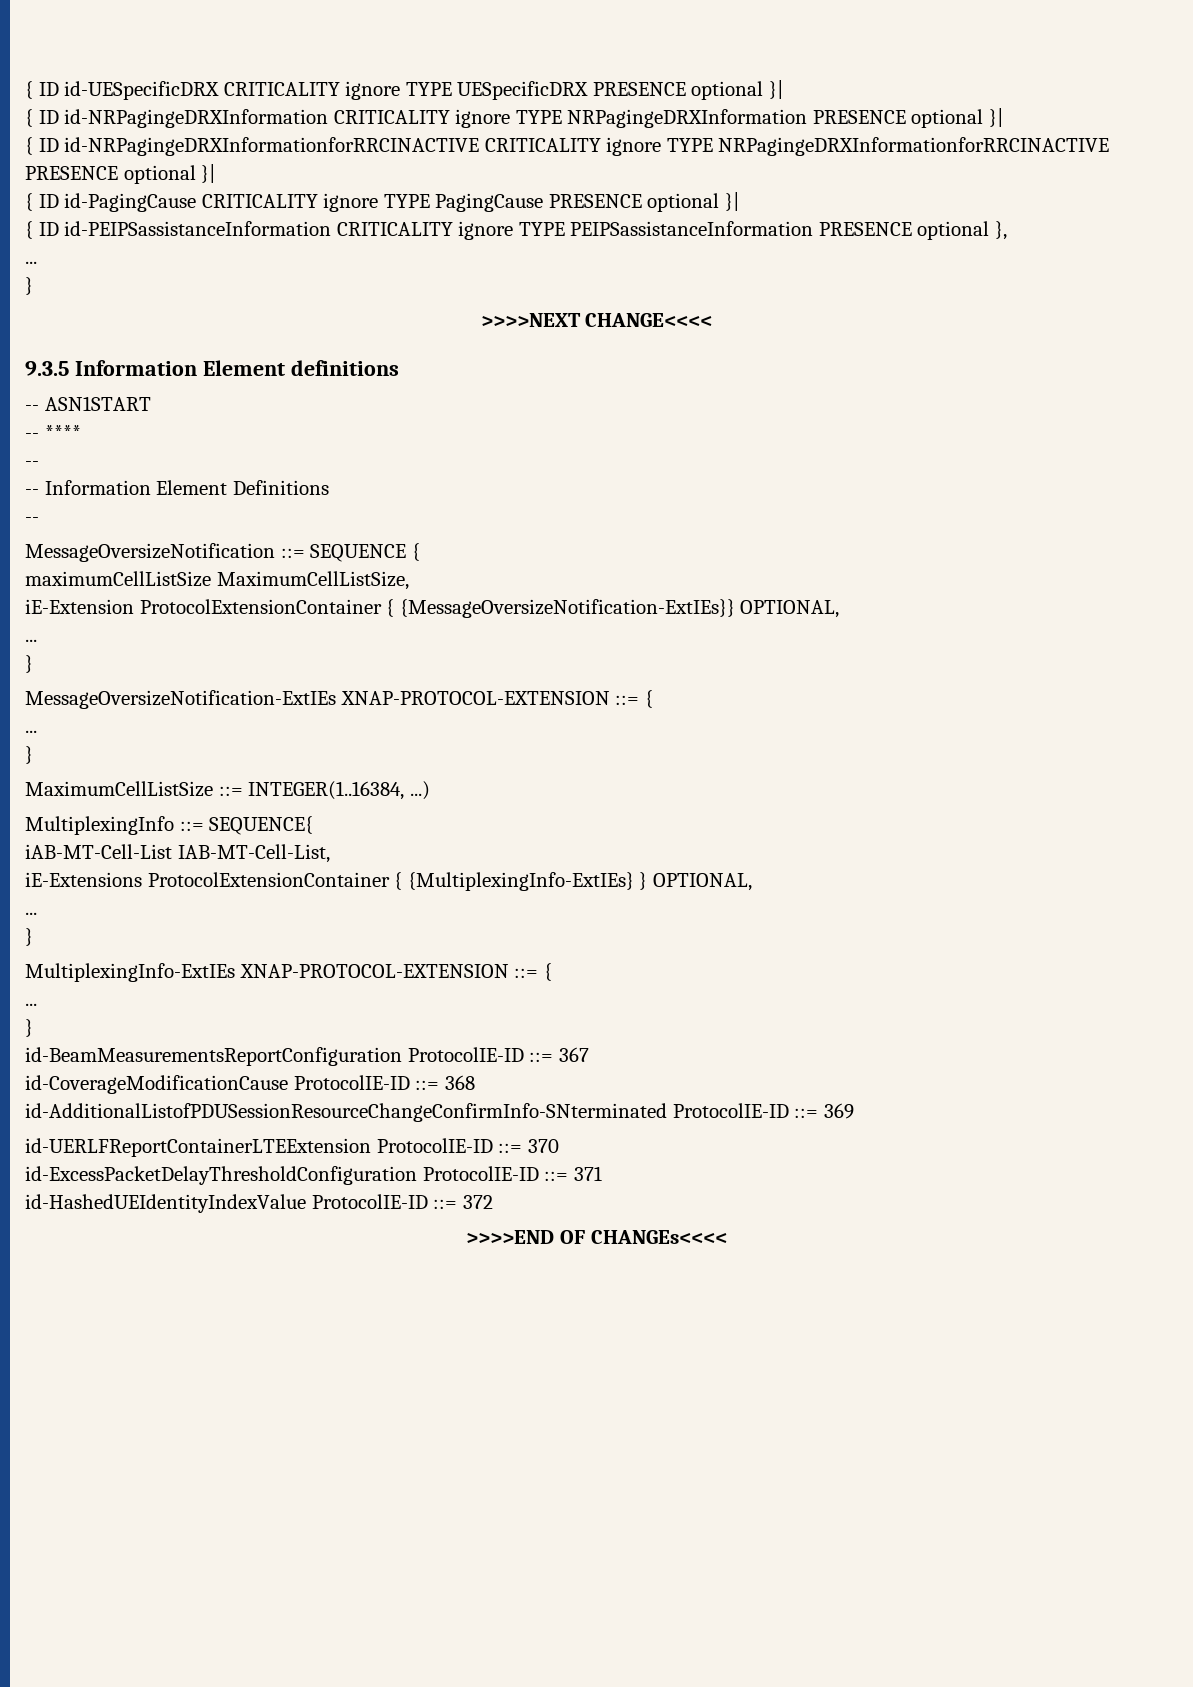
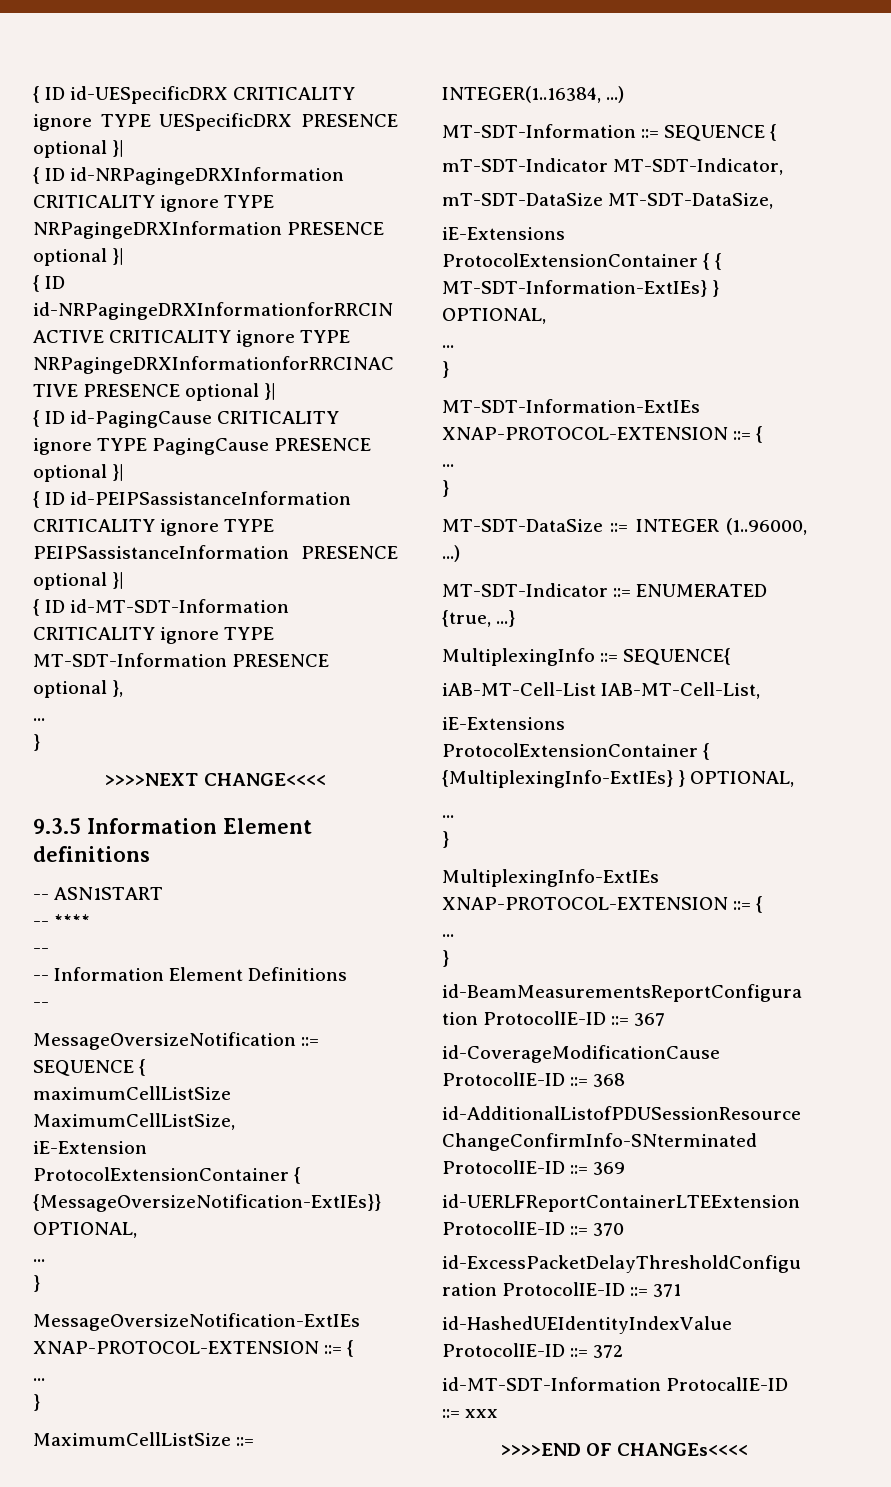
(990, 230) none -> [112,572,125,589] [33,599,290,616] [33,627,275,644] [33,653,330,667] [33,680,107,698] }| // { ID id-MT-SDT-Information CRITICALITY ignore TYPE MT-SDT-Information PRESENCE optional
(430, 790) none -> [442,124,778,141] [442,158,784,175] [442,193,774,209] [442,227,565,240] [442,253,723,270] [442,280,720,297] [442,308,546,324] [442,345,454,348] [442,361,449,378] [442,399,700,413] [442,426,764,443] [442,464,454,467] [442,480,449,497] [442,518,807,535] [442,545,460,562] [442,583,768,597] [442,610,516,627] // MT-SDT-Information ::= SEQUENCE { // mT-SDT-Indicator MT-SDT-Indicator, // mT-SDT-DataSize MT-SDT-DataSize, // iE-Extensions ProtocolExtensionContainer { { MT-SDT-Information-ExtIEs} } OPTIONAL, // ... // } // MT-SDT-Information-ExtIEs XNAP-PROTOCOL-EXTENSION ::= { // ... // } // MT-SDT-DataSize ::= INTEGER (1..96000, ...) // MT-SDT-Indicator ::= ENUMERATED {true, ...}
(493, 1202) none -> [442,1377,789,1391] [442,1409,499,1418] // id-MT-SDT-Information ProtocalIE-ID ::= xxx

